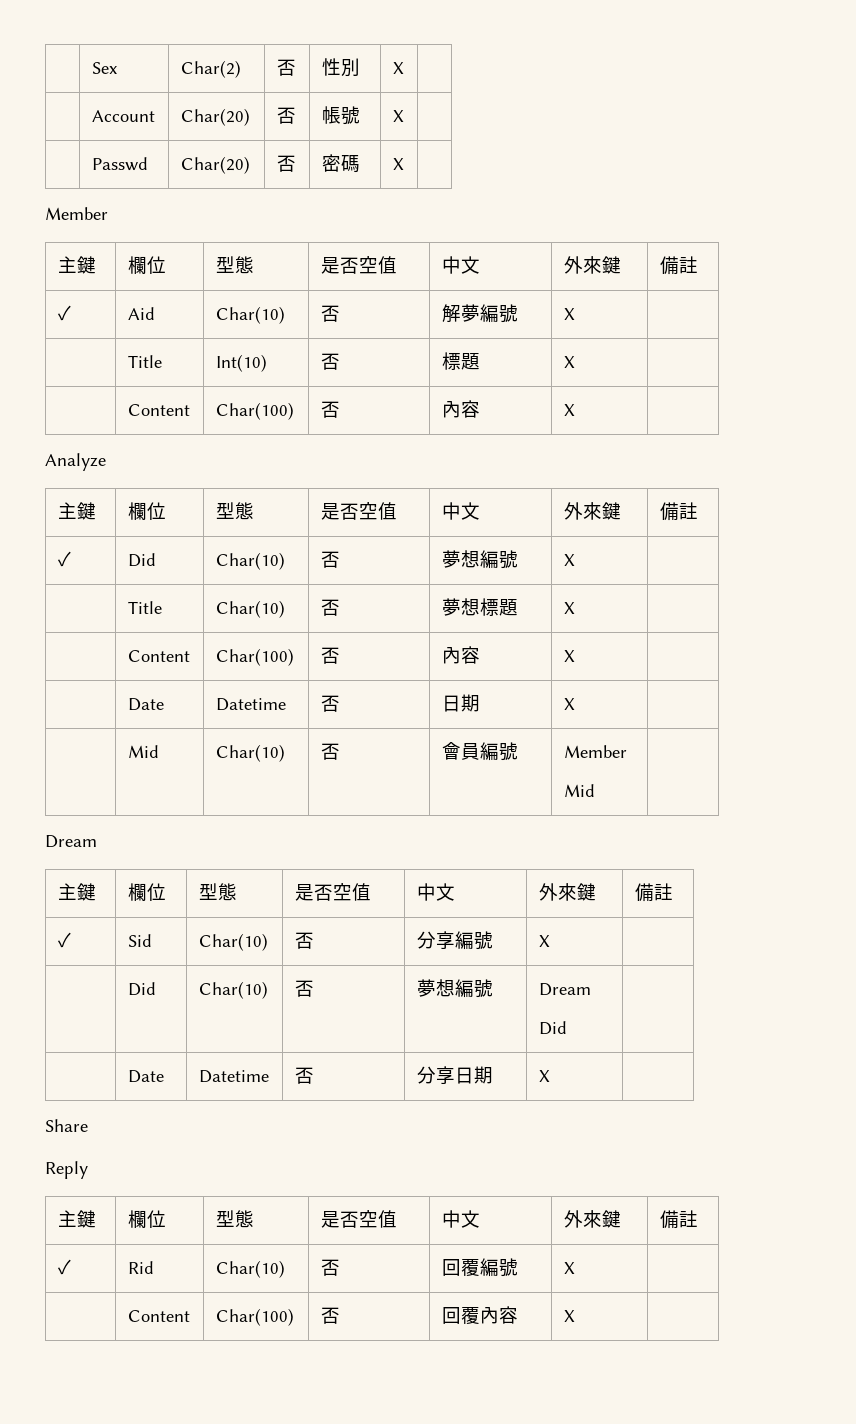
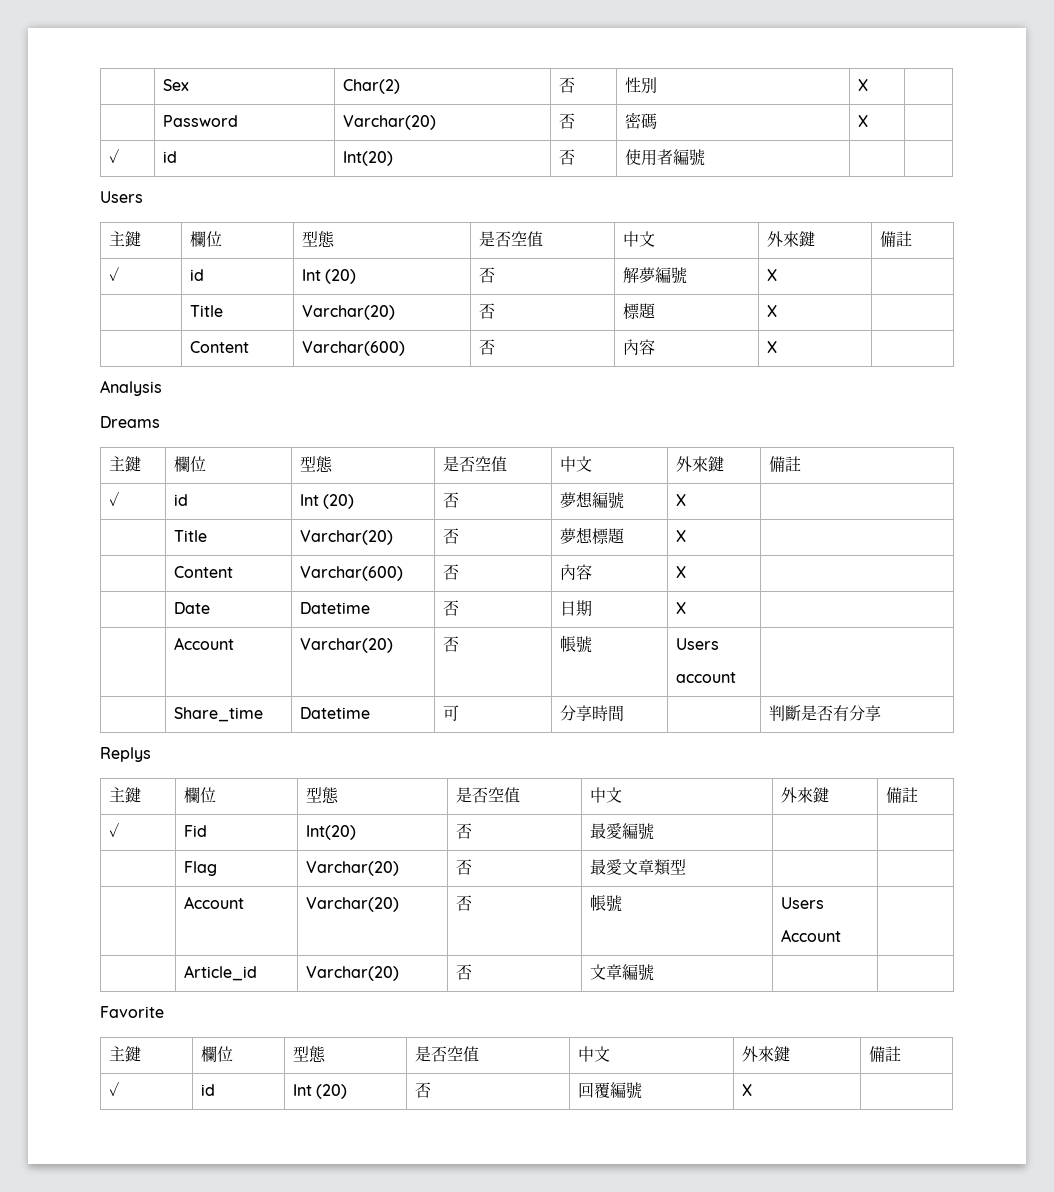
[91,110,155,122] [180,108,250,126] [276,107,296,124] [321,106,360,125] [392,110,404,122] [91,157,148,171] [180,156,250,174] [276,155,296,172] [321,154,360,173] [392,158,404,170] [45,207,108,220] Account | Char(20) | 否 | 帳號 | X | // | Passwd | Char(20) | 否 | 密碼 | X | // Member -> [162,115,238,127] [342,115,436,130] [558,113,575,129] [624,112,657,130] [857,115,868,127] [108,148,119,163] [162,151,177,163] [342,151,393,166] [558,149,575,165] [624,149,705,166] [100,191,143,203] Password | Varchar(20) | 否 | 密碼 | X | // ✓ | id | Int(20) | 否 | 使用者編號 | | // Users
[127,307,155,320] [215,306,285,324] Aid | Char(10) -> [189,269,204,281] [301,269,356,284] id | Int (20)
[215,354,267,372] Int(10) -> [301,305,395,320] Varchar(20)
[215,402,294,420] [320,401,340,418] [441,400,480,418] [563,404,575,416] [45,453,106,471] Char(100) | 否 | 內容 | X | // Analyze -> [301,341,405,356] [478,339,495,355] [622,339,655,355] [766,341,777,353] [100,380,162,396] [100,416,160,428] Varchar(600) | 否 | 內容 | X | // Analysis // Dreams
[127,553,156,567] [215,552,285,570] Did | Char(10) -> [173,494,188,506] [299,494,354,509] id | Int (20)
[215,600,285,618] Char(10) -> [299,530,393,545] Varchar(20)
[215,648,294,666] Char(100) -> [299,566,403,581] Varchar(600)
[127,745,159,758] [215,744,285,762] [320,743,340,760] [441,742,518,761] [563,745,627,758] [563,784,595,797] [45,835,97,848] Mid | Char(10) | 否 | 會員編號 | Member // Mid | // Dream -> [173,637,234,650] [299,638,393,653] [442,636,459,652] [559,635,592,653] [675,638,719,650] [675,672,736,683] [173,707,263,722] [299,707,370,719] [442,705,459,721] [559,705,624,721] [768,705,881,722] [100,747,151,762] Account | Varchar(20) | 否 | 帳號 | Users // account | // | Share_time | Datetime | 可 | 分享時間 | | 判斷是否有分享 // Replys
[127,934,152,947] [198,933,268,951] [294,932,314,949] [416,931,493,950] [538,935,550,947] [127,982,156,996] [198,981,268,999] [294,980,314,997] [416,979,493,998] [538,983,591,996] [538,1021,567,1035] [127,1070,164,1083] [198,1070,269,1083] [294,1067,314,1084] [416,1066,493,1085] [538,1070,550,1082] [45,1119,88,1132] [45,1161,88,1179] Sid | Char(10) | 否 | 分享編號 | X | // | Did | Char(10) | 否 | 夢想編號 | Dream // Did | // | Date | Datetime | 否 | 分享日期 | X | // Share // Reply -> [183,825,207,837] [305,825,356,840] [455,823,472,839] [589,823,654,840] [183,861,217,876] [305,861,399,876] [455,859,472,875] [589,859,686,876] [183,896,244,909] [305,897,399,912] [455,895,472,911] [589,894,622,912] [780,897,824,909] [780,929,841,942] [183,965,257,981] [305,966,399,981] [455,964,472,980] [589,964,654,981] [100,1006,164,1018] Fid | Int(20) | 否 | 最愛編號 | | // | Flag | Varchar(20) | 否 | 最愛文章類型 | | // | Account | Varchar(20) | 否 | 帳號 | Users // Account | // | Article_id | Varchar(20) | 否 | 文章編號 | | // Favorite
[127,1261,154,1274] [215,1260,285,1278] Rid | Char(10) -> [200,1084,215,1096] [292,1084,347,1099] id | Int (20)
[127,1310,190,1322] [215,1308,294,1326] [320,1307,340,1324] [441,1306,518,1324] [563,1310,575,1322] // | Content | Char(100) | 否 | 回覆內容 | X | -> (752, 1090) none

